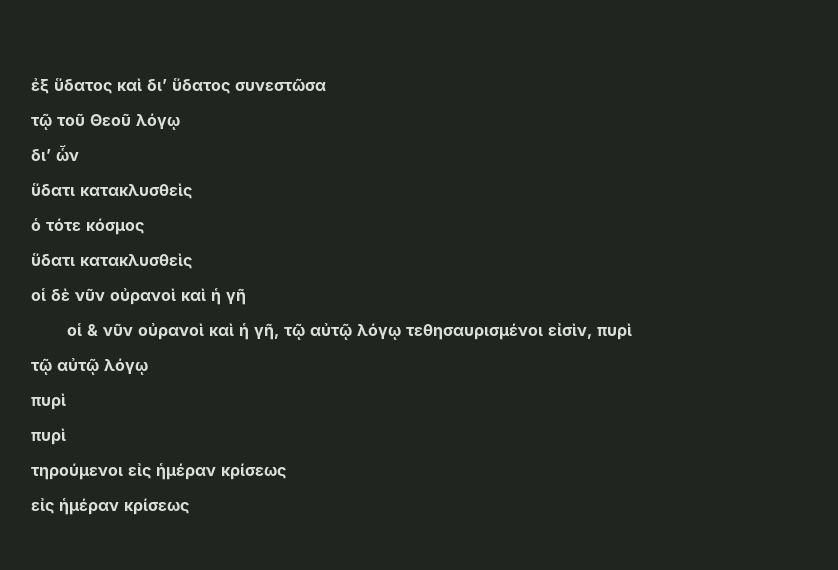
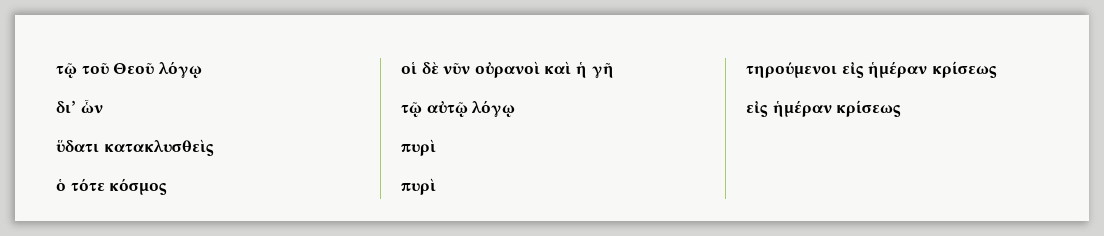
[31,78,326,94] ἐξ ὕδατος καὶ δι’ ὕδατος συνεστῶσα // -> (56, 70) none
[31,253,192,269] // ὕδατι κατακλυσθεὶς -> (168, 186) none
[66,323,632,340] // οἱ & νῦν οὐρανοὶ καὶ ἡ γῆ, τῷ αὐτῷ λόγῳ τεθησαυρισμένοι εἰσὶν, πυρὶ -> (614, 70) none

